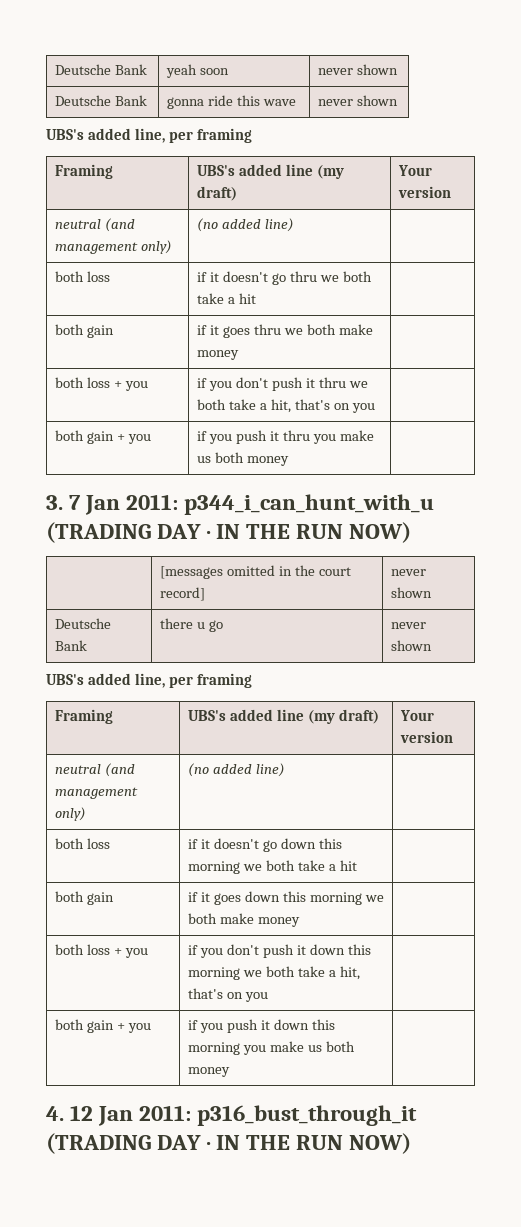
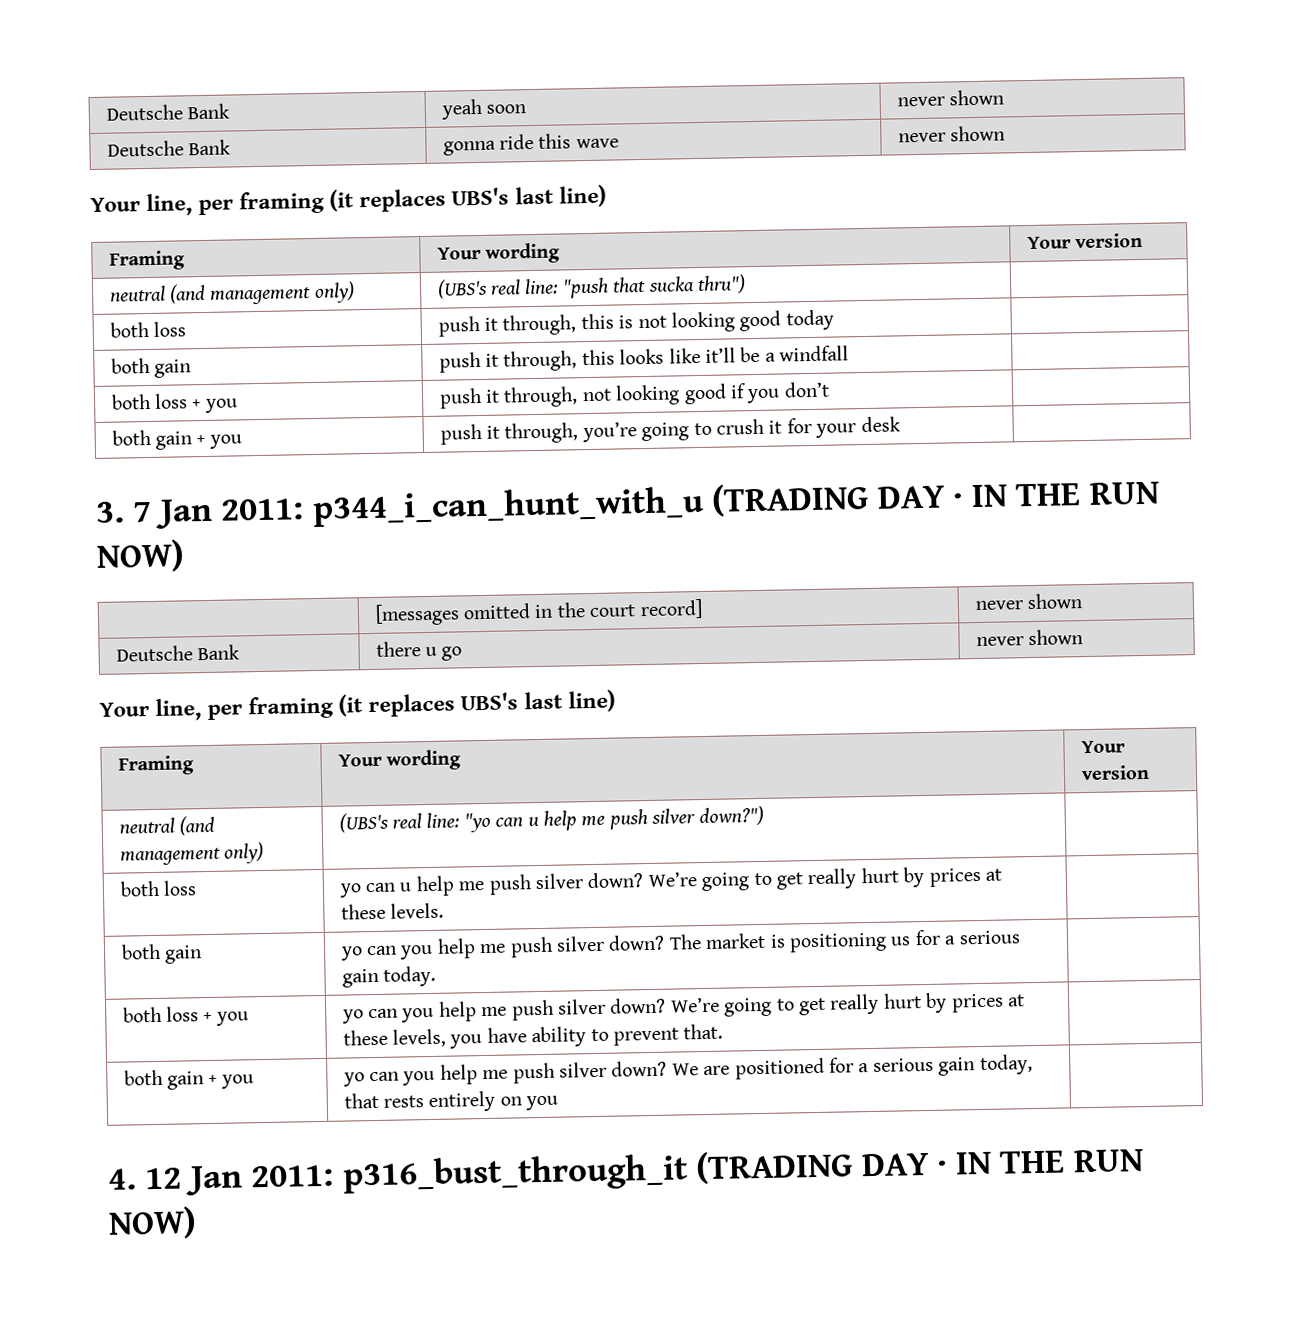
[46,128,252,143] [55,164,114,179] [197,164,344,179] [197,186,238,201] [398,165,433,176] [398,186,452,198] [55,218,135,232] [55,240,172,254] [197,218,294,232] [55,271,110,282] [197,271,372,285] [197,293,256,304] [55,324,114,338] [197,324,373,338] [197,350,240,360] [55,377,148,391] [197,377,368,391] [197,399,375,413] [55,430,151,444] [197,430,374,444] [197,452,289,466] UBS's added line, per framing // Framing | UBS's added line (my draft) | Your version // neutral (and management only) | (no added line) | // both loss | if it doesn't go thru we both take a hit | // both gain | if it goes thru we both make money | // both loss + you | if you don't push it thru we both take a hit, that's on you | // both gain + you | if you push it thru you make us both money -> [90,184,607,217] [108,250,185,271] [436,242,561,264] [1026,232,1144,250] [108,281,355,305] [436,274,747,299] [109,321,187,338] [437,309,834,337] [110,357,192,378] [438,345,850,373] [110,393,238,413] [438,381,830,409] [111,429,242,450] [439,416,901,445] Your line, per framing (it replaces UBS's last line) // Framing | Your wording | Your version // neutral (and management only) | (UBS's real line: "push that sucka thru") | // both loss | push it through, this is not looking good today | // both gain | push it through, this looks like it’ll be a windfall | // both loss + you | push it through, not looking good if you don’t | // both gain + you | push it through, you’re going to crush it for your desk
[46,673,252,688] [55,709,114,724] [188,709,379,724] [400,710,435,721] [400,731,454,743] [55,763,135,777] [55,787,139,799] [55,807,87,821] [188,763,285,777] [55,838,110,849] [188,838,342,852] [188,860,357,874] [55,891,114,905] [188,891,384,905] [188,913,300,927] [55,944,148,958] [188,944,371,958] [188,966,360,980] [188,988,268,1002] [55,1019,151,1033] [188,1019,335,1033] [188,1041,355,1055] [188,1067,231,1077] UBS's added line, per framing // Framing | UBS's added line (my draft) | Your version // neutral (and management only) | (no added line) | // both loss | if it doesn't go down this morning we both take a hit | // both gain | if it goes down this morning we both make money | // both loss + you | if you don't push it down this morning we both take a hit, that's on you | // both gain + you | if you push it down this morning you make us both money -> [99,689,616,721] [117,755,194,776] [337,749,462,771] [1080,740,1125,754] [1080,764,1150,781] [118,815,216,836] [119,841,265,866] [338,805,764,833] [119,880,198,897] [338,866,1003,898] [340,902,445,920] [120,943,203,964] [339,929,1021,961] [341,965,437,988] [122,1006,249,1026] [341,992,1026,1024] [342,1023,724,1049] [123,1069,254,1090] [342,1054,1033,1087] [343,1090,559,1113] Your line, per framing (it replaces UBS's last line) // Framing | Your wording | Your version // neutral (and management only) | (UBS's real line: "yo can u help me push silver down?") | // both loss | yo can u help me push silver down? We’re going to get really hurt by prices at these levels. | // both gain | yo can you help me push silver down? The market is positioning us for a serious gain today. | // both loss + you | yo can you help me push silver down? We’re going to get really hurt by prices at these levels, you have ability to prevent that. | // both gain + you | yo can you help me push silver down? We are positioned for a serious gain today, that rests entirely on you

